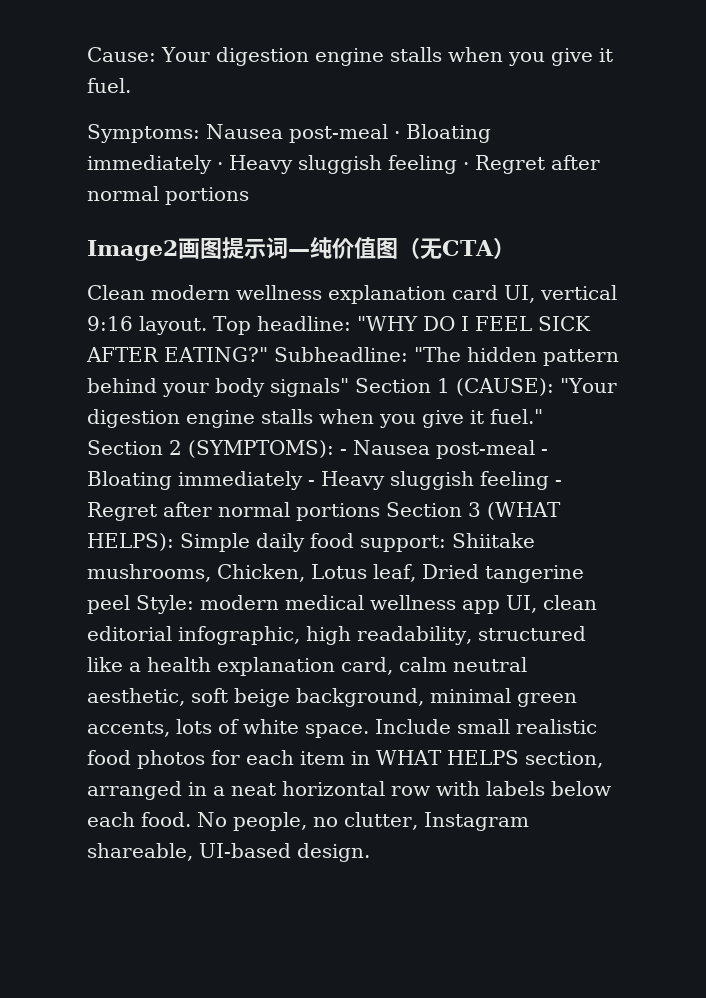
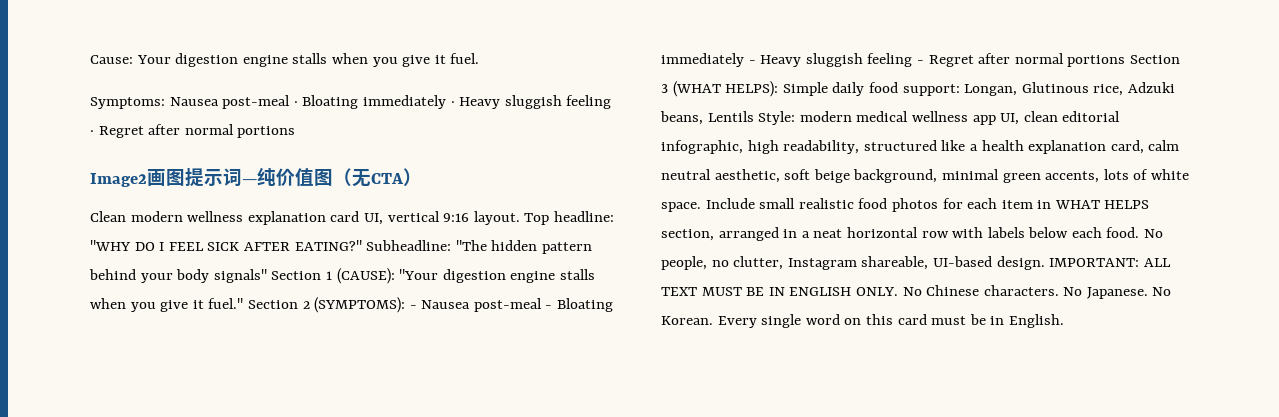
[452,533,535,548] [87,564,584,583] [87,595,130,614] Shiitake mushrooms, Chicken, Lotus leaf, Dried tangerine peel -> [964,82,1175,96] [660,111,754,125] Longan, Glutinous rice, Adzuki beans, Lentils
(370, 852) none -> [1049,258,1171,267] [661,285,1172,299] [661,314,1064,328] IMPORTANT: ALL TEXT MUST BE IN ENGLISH ONLY. No Chinese characters. No Japanese. No Korean. Every single word on this card must be in English.

